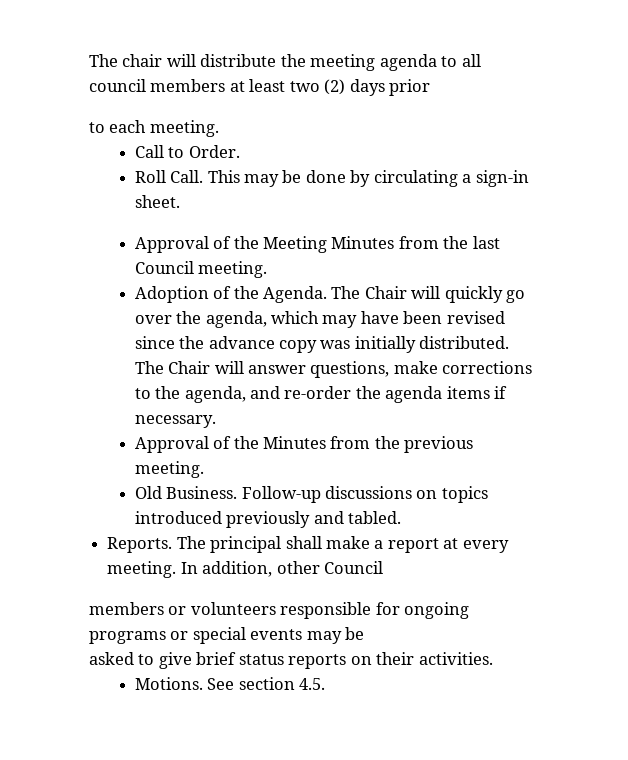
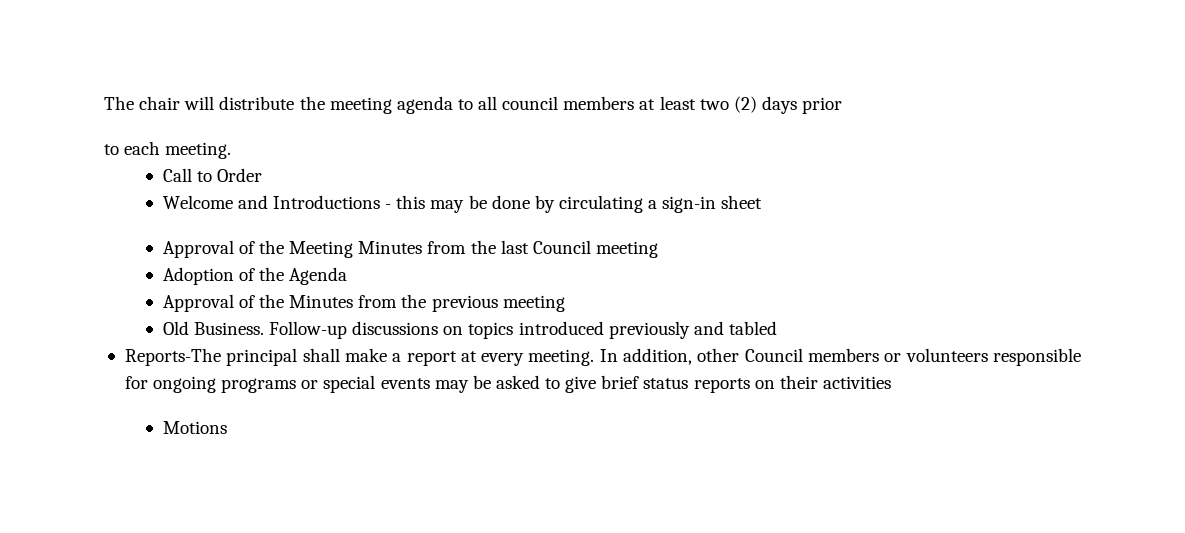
[188,145,240,158] [134,170,240,183] Order. // Roll Call. This -> [216,168,262,182] [162,195,426,209] Order // Welcome and Introductions - this
[134,195,180,208] sheet. -> [721,195,763,209] sheet
[198,261,268,278] meeting. -> [595,241,658,258] meeting
[262,286,526,303] [134,311,505,328] [134,336,510,353] [134,361,533,378] [134,386,508,403] [134,415,216,428] Agenda. The Chair will quickly go over the agenda, which may have been revised since the advance copy was initially distributed. The Chair will answer questions, make corrections to the agenda, and re-order the agenda items if necessary. -> [289,267,348,285] Agenda
[134,461,204,478] meeting. -> [502,295,565,312] meeting
[347,511,401,524] [107,536,206,553] tabled. // Reports. The -> [728,321,777,335] [124,348,221,366] tabled // Reports-The
(383, 567) // -> (803, 355) none
(365, 633) // -> (491, 382) none
[418,652,493,665] [134,677,325,690] activities. // Motions. See section 4.5. -> [822,376,891,389] [162,421,227,434] activities // Motions

